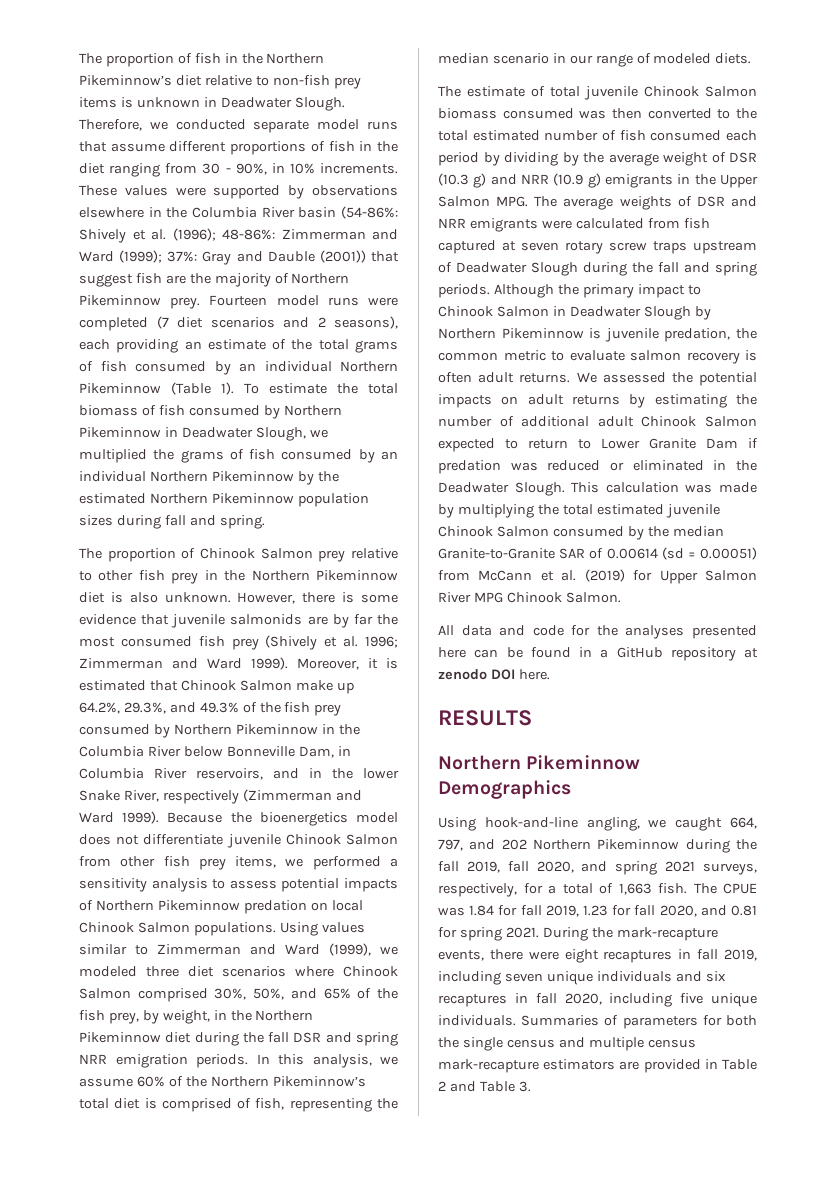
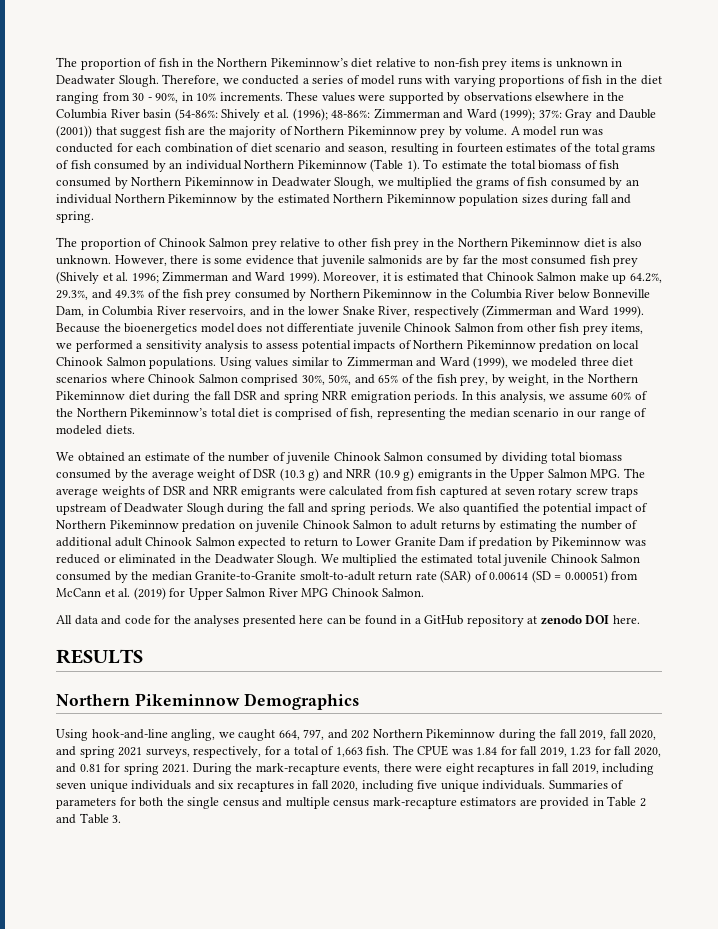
[253,119,399,133] [79,141,227,152] separate model runs that assume different -> [302,75,496,87] a series of model runs with varying
[170,295,398,309] [79,316,398,331] [79,339,266,353] prey. Fourteen model runs were completed (7 diet scenarios and 2 seasons), each providing an estimate -> [420,126,604,138] [56,143,557,155] prey by volume. A model run was conducted for each combination of diet scenario and season, resulting in fourteen estimates
[438,86,757,100] [438,108,757,119] [438,130,757,141] [438,152,558,166] The estimate of total juvenile Chinook Salmon biomass consumed was then converted to the total estimated number of fish consumed each period by dividing -> [56,452,622,464] [56,469,111,479] We obtained an estimate of the number of juvenile Chinook Salmon consumed by dividing total biomass consumed
[493,284,701,298] [438,306,711,320] [438,328,757,342] [438,350,757,364] [438,372,757,386] [438,394,519,408] Although the primary impact to Chinook Salmon in Deadwater Slough by Northern Pikeminnow is juvenile predation, the common metric to evaluate salmon recovery is often adult returns. We assessed the potential impacts on -> [417,503,649,515] [56,520,407,532] We also quantified the potential impact of Northern Pikeminnow predation on juvenile Chinook Salmon to
(501, 467) none -> [535,537,622,549] by Pikeminnow
[571,482,757,493] [438,504,664,518] This calculation was made by multiplying the total estimated -> [320,554,502,566] We multiplied the estimated total
[559,548,586,559] SAR -> [299,570,472,583] smolt-to-adult return rate (SAR)
[661,547,684,560] (sd -> [531,570,551,583] (SD

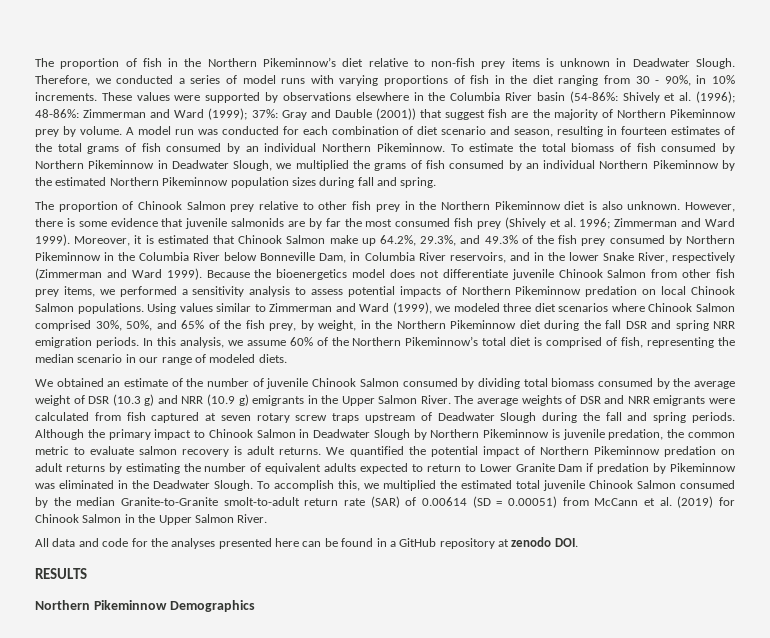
[297,159,420,172] Pikeminnow (Table 1). -> [376,143,445,152] Pikeminnow.
[590,469,621,478] MPG. -> [420,395,451,404] River.
[417,503,460,512] We also -> [35,429,735,440] [35,446,345,457] Although the primary impact to Chinook Salmon in Deadwater Slough by Northern Pikeminnow is juvenile predation, the common metric to evaluate salmon recovery is adult returns. We
[255,520,407,532] juvenile Chinook Salmon to -> (735, 452) none
[56,537,235,547] additional adult Chinook Salmon -> [265,463,357,474] equivalent adults
[56,554,116,564] reduced or -> (55, 486) none
[320,554,339,563] We -> [257,480,379,491] To accomplish this, we
[188,588,425,600] Upper Salmon River MPG Chinook Salmon. -> [35,514,268,525] Chinook Salmon in the Upper Salmon River.
[585,615,640,624] DOI here. -> [554,538,578,547] DOI.
[56,729,657,741] [56,745,661,758] [56,763,655,775] [56,780,625,792] [56,796,646,809] [56,813,122,824] // Using hook-and-line angling, we caught 664, 797, and 202 Northern Pikeminnow during the fall 2019, fall 2020, and spring 2021 surveys, respectively, for a total of 1,663 fish. The CPUE was 1.84 for fall 2019, 1.23 for fall 2020, and 0.81 for spring 2021. During the mark-recapture events, there were eight recaptures in fall 2019, including seven unique individuals and six recaptures in fall 2020, including five unique individuals. Summaries of parameters for both the single census and multiple census mark-recapture estimators are provided in Table 2 and Table 3. -> (255, 606) none

